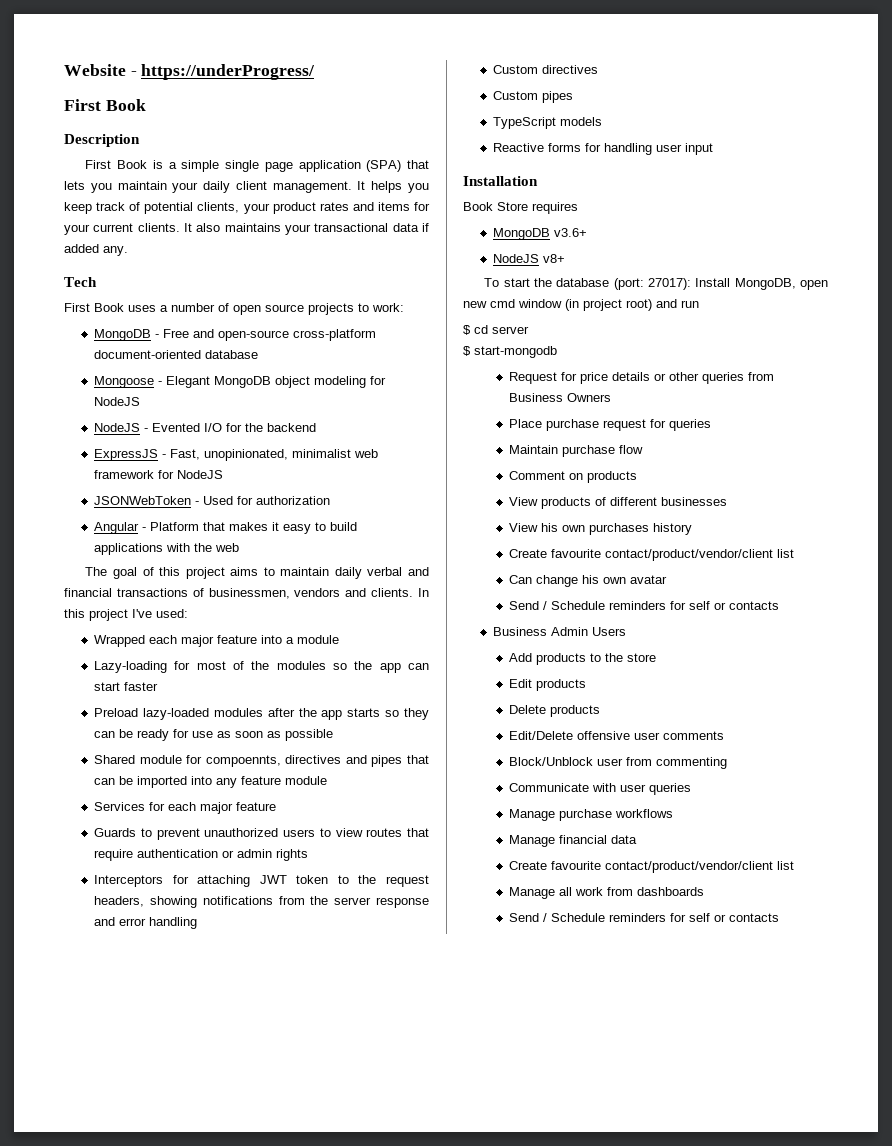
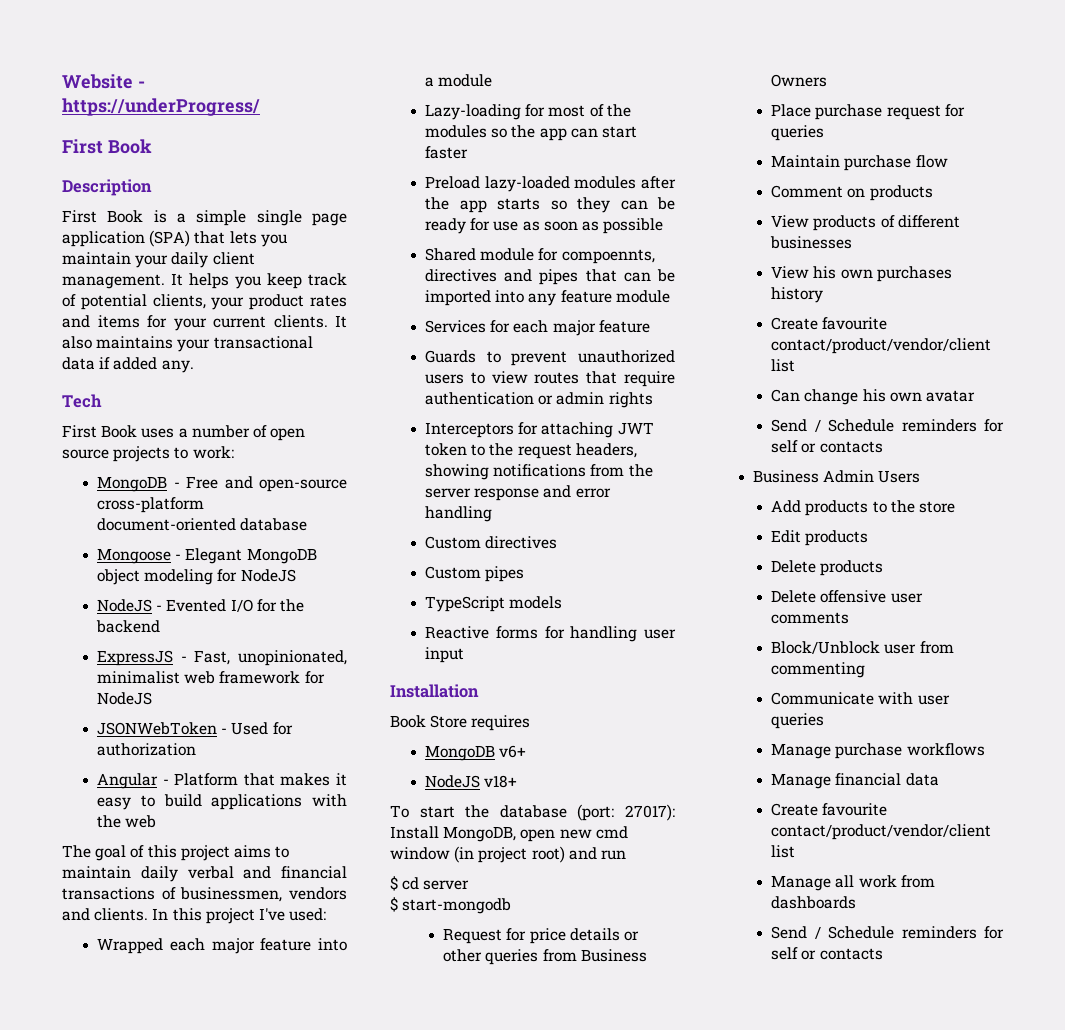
[554,228,588,237] [493,254,566,263] v3.6+ // NodeJS v8+ -> [499,745,527,758] [425,775,518,788] v6+ // NodeJS v18+
[508,731,573,740] Edit/Delete -> [771,590,817,603] Delete

